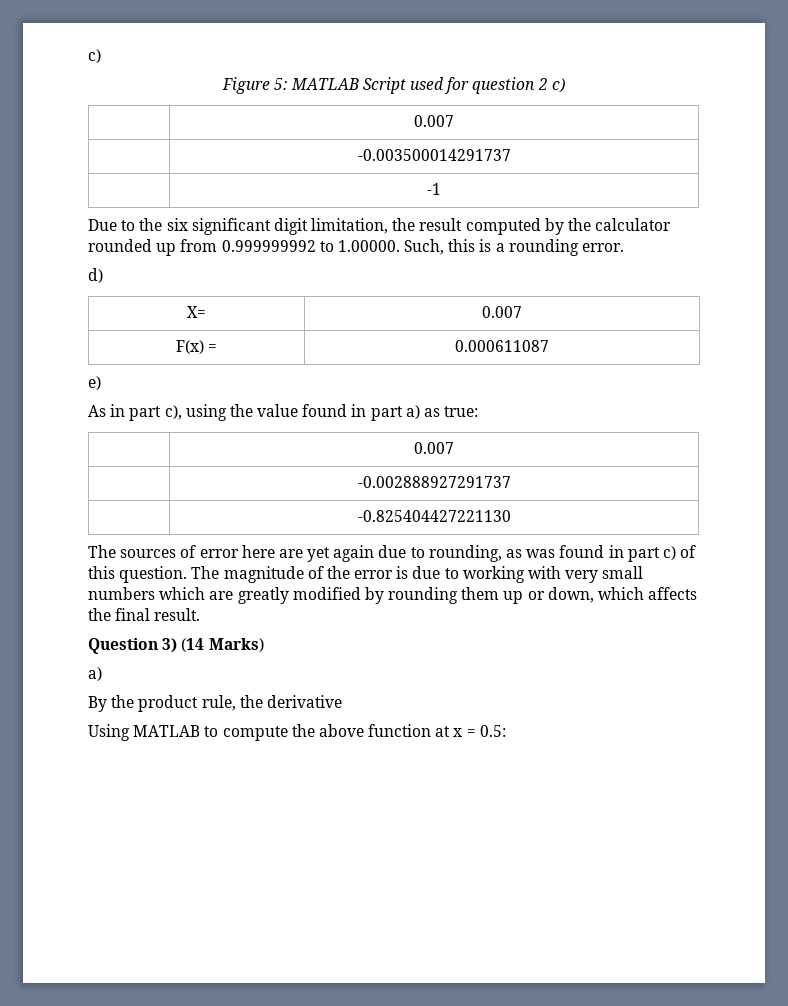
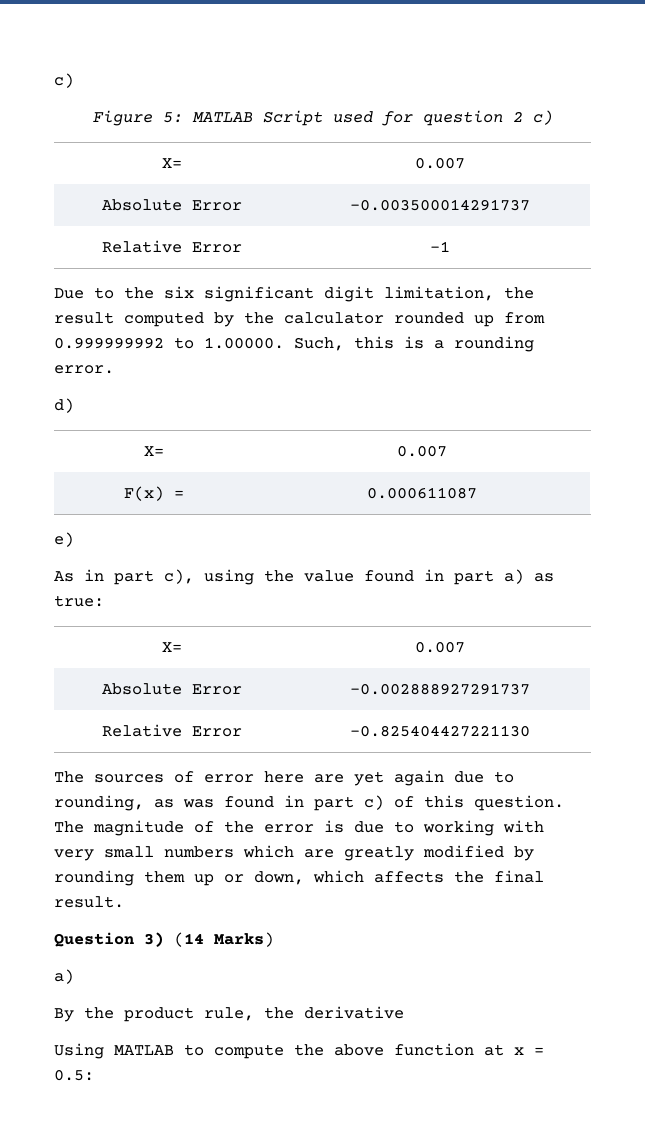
[414,115,454,127] | 0.007 // -> [162,158,182,168] [415,157,465,169] [102,199,242,211] X= | 0.007 // Absolute Error
(511, 155) none -> [102,240,242,253] Relative Error
[414,442,454,454] | 0.007 // -> [162,642,182,652] [415,641,465,653] [102,683,242,695] X= | 0.007 // Absolute Error
(511, 482) none -> [102,724,242,737] Relative Error

